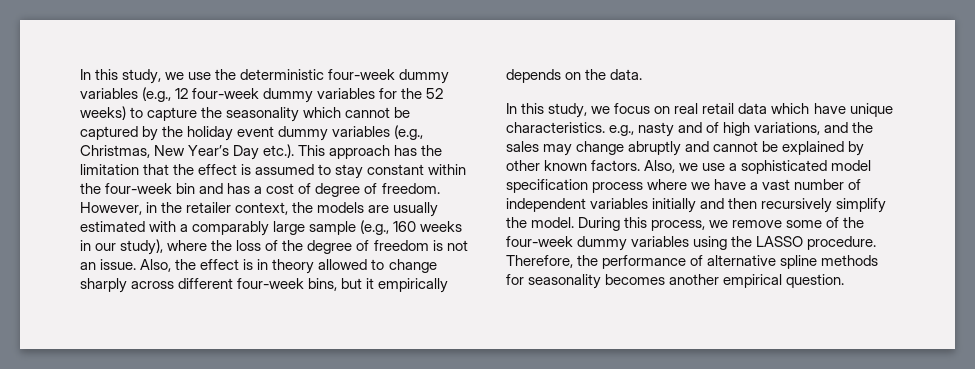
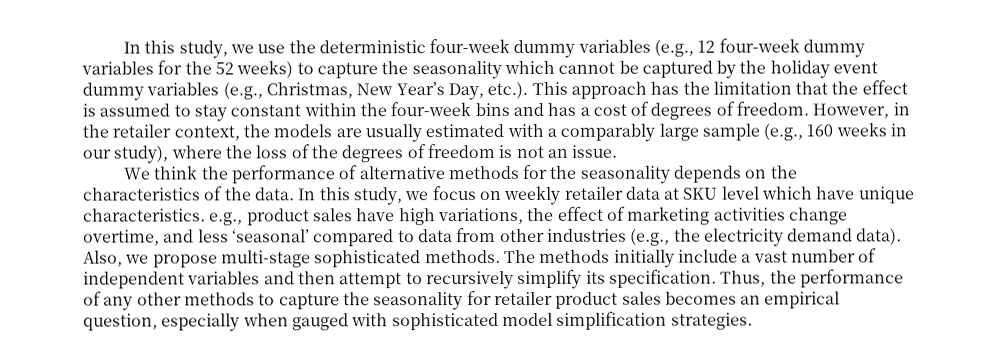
[233,145,260,160] Day -> [447,83,484,101] Day,
[176,183,196,194] bin -> [474,102,510,117] bins
[315,183,361,197] degree -> [650,102,713,120] degrees
[307,240,353,254] degree -> [341,145,404,163] degrees
[140,259,437,274] [80,278,449,293] [506,69,582,83] Also, the effect is in theory allowed to change sharply across different four-week bins, but it empirically depends on -> [122,164,798,184] [83,186,224,201] // We think the performance of alternative methods for the seasonality depends on the characteristics of
(643, 74) // -> (295, 194) none
[674,103,768,114] real retail data -> [504,185,760,205] weekly retailer data at SKU level
[638,122,874,137] [506,141,865,156] [506,160,872,174] [506,179,747,193] nasty and of high variations, and the sales may change abruptly and cannot be explained by other known factors. Also, we use a sophisticated model specification process where we have -> [246,206,848,226] [83,227,903,247] [83,249,738,268] product sales have high variations, the effect of marketing activities change overtime, and less ‘seasonal’ compared to data from other industries (e.g., the electricity demand data). Also, we propose multi-stage sophisticated methods. The methods initially include
[652,198,697,213] initially -> (261, 278) none
[761,198,887,213] [506,217,865,231] [506,236,877,251] [506,255,879,269] [506,274,845,289] recursively simplify the model. During this process, we remove some of the four-week dummy variables using the LASSO procedure. Therefore, the performance of alternative spline methods for seasonality becomes another empirical question. -> [339,269,904,290] [83,291,841,311] [83,311,753,332] attempt to recursively simplify its specification. Thus, the performance of any other methods to capture the seasonality for retailer product sales becomes an empirical question, especially when gauged with sophisticated model simplification strategies.

